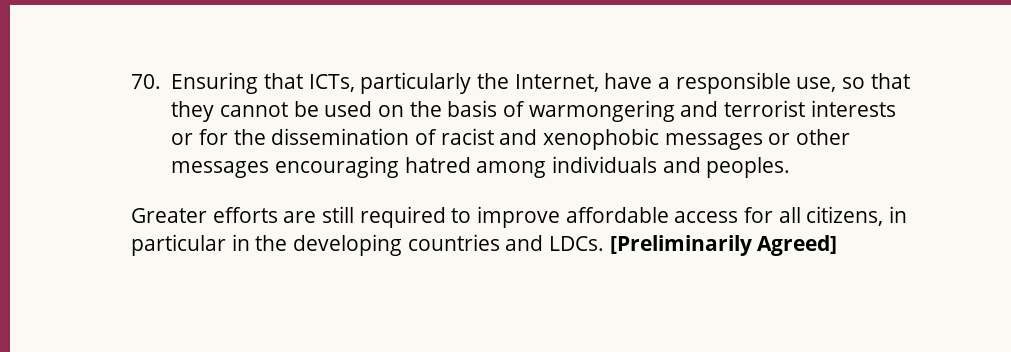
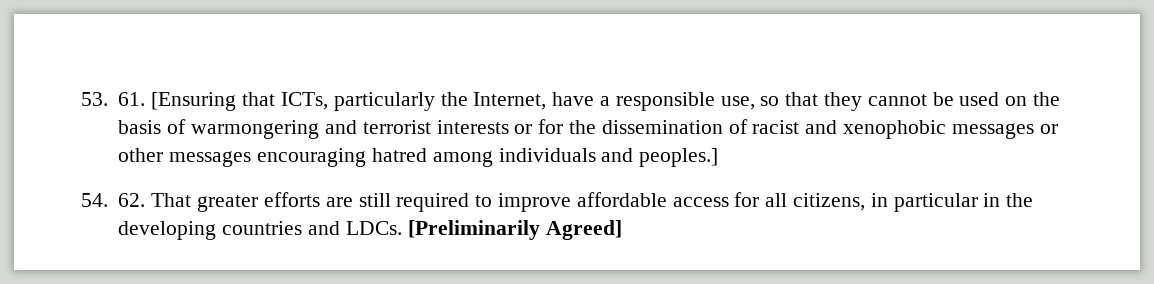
[130,72,259,94] 70. Ensuring -> [80,92,237,111] 53. 61. [Ensuring
[706,157,791,178] [130,208,207,223] peoples. // Greater -> [639,148,719,167] [80,193,259,212] peoples.] // 54. 62. That greater

